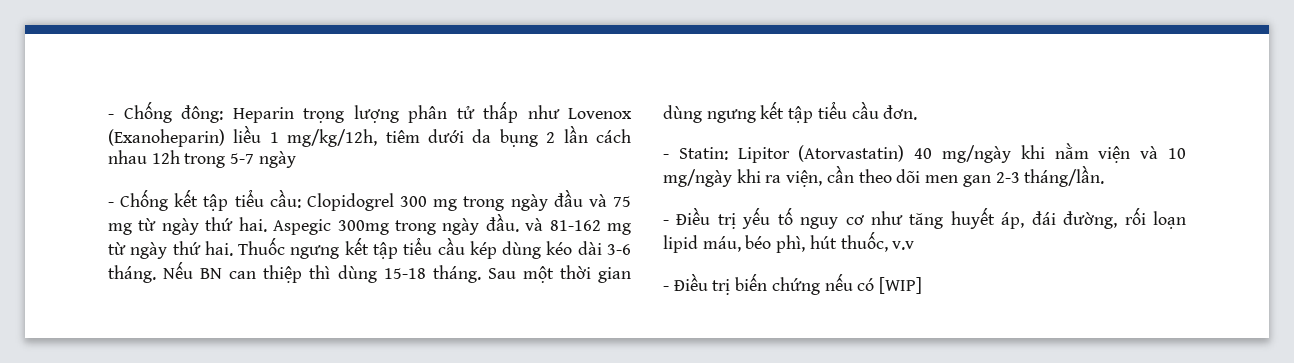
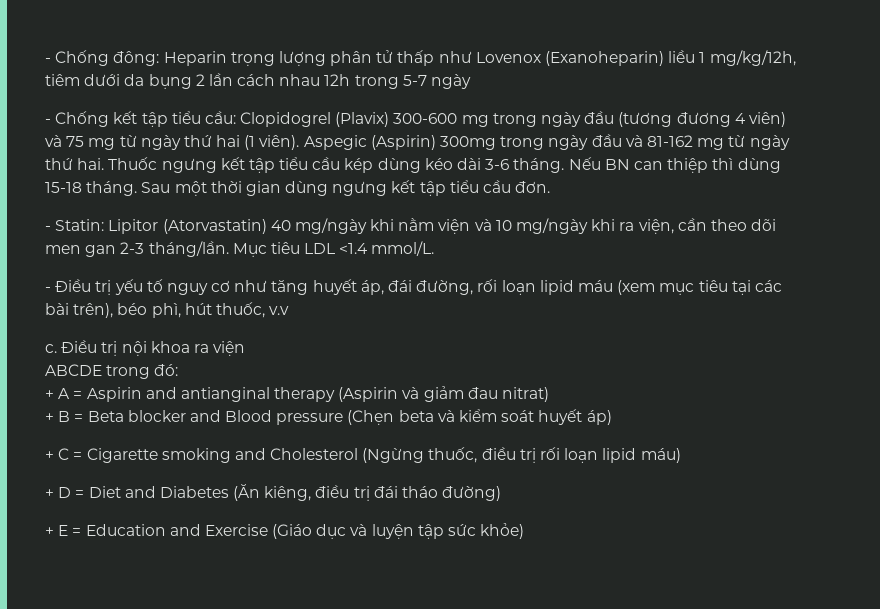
[400,196,428,207] 300 -> [335,112,458,127] (Plavix) 300-600
(583, 198) none -> [618,112,786,127] (tương đương 4 viên)
[238,217,332,235] hai. Aspegic -> [216,135,436,150] hai (1 viên). Aspegic (Aspirin)
[485,213,519,232] đầu. -> [591,134,622,147] đầu
(1105, 176) none -> [232,241,435,257] Mục tiêu LDL <1.4 mmol/L.
[702,236,741,252] máu, -> [577,280,782,295] [45,303,114,318] máu (xem mục tiêu tại các bài trên),
[663,273,923,295] - Điều trị biến chứng nếu có [WIP] -> [45,340,246,356] [45,364,179,379] [45,386,550,402] [45,409,612,425] [45,447,681,463] [45,484,502,501] [45,523,525,539] c. Điều trị nội khoa ra viện // ABCDE trong đó: // + A = Aspirin and antianginal therapy (Aspirin và giảm đau nitrat) // + B = Beta blocker and Blood pressure (Chẹn beta và kiểm soát huyết áp) // + C = Cigarette smoking and Cholesterol (Ngừng thuốc, điều trị rối loạn lipid máu) // + D = Diet and Diabetes (Ăn kiêng, điều trị đái tháo đường) // + E = Education and Exercise (Giáo dục và luyện tập sức khỏe)

